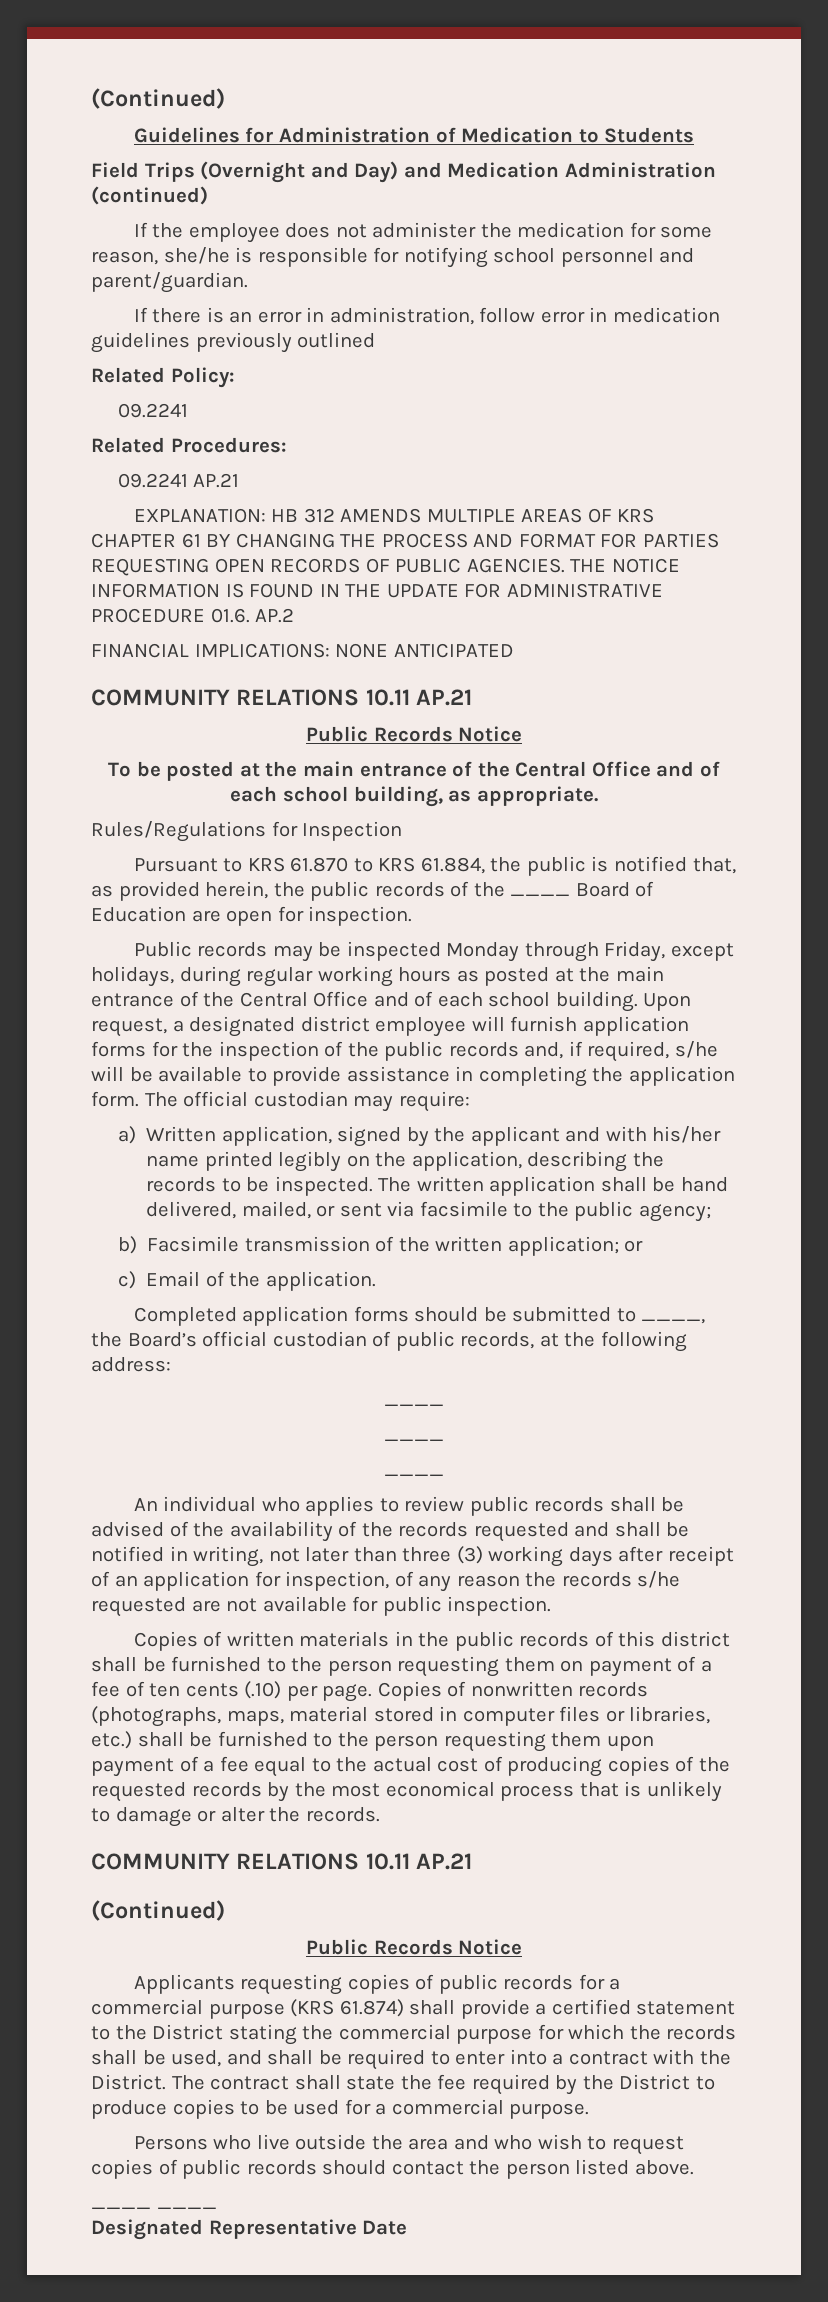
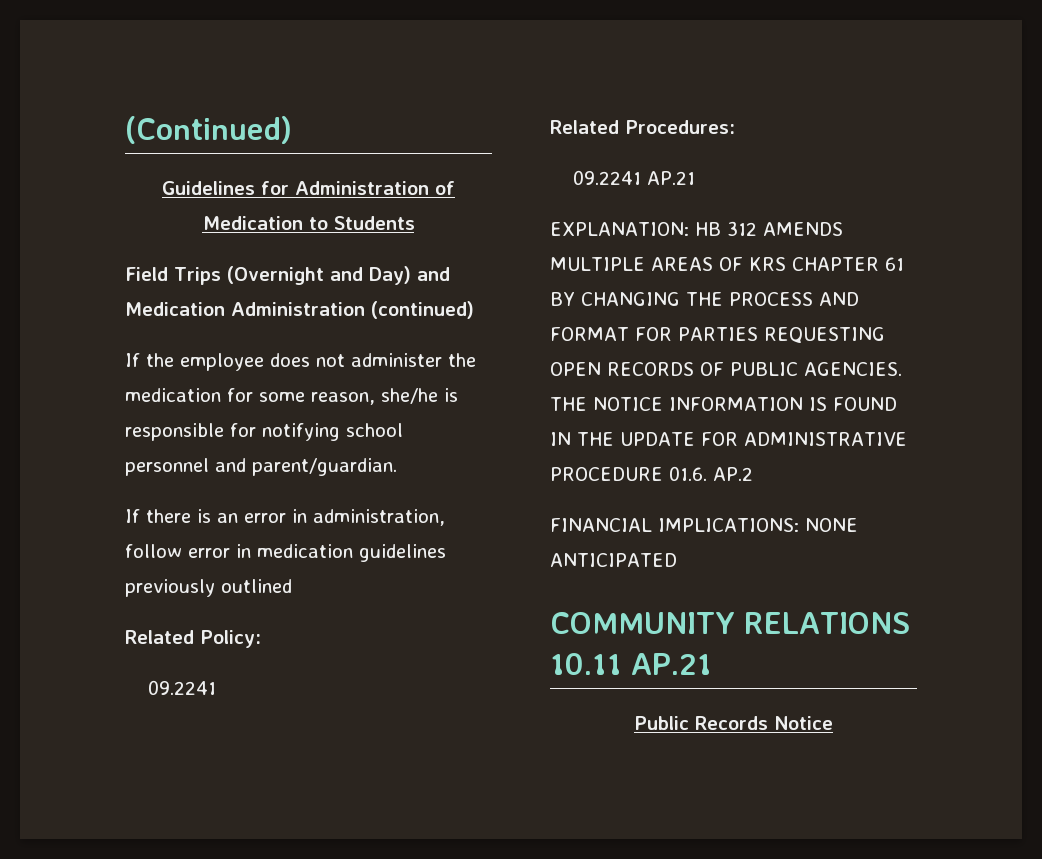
[108,761,720,781] [230,786,598,807] [91,821,403,842] [133,856,736,876] [91,881,655,901] [91,906,413,926] [133,941,734,962] [91,966,664,987] [91,991,692,1012] [91,1016,689,1037] [91,1041,718,1062] [91,1066,735,1087] [91,1091,470,1112] [117,1126,722,1147] [146,1151,664,1172] [146,1176,729,1196] [146,1201,712,1222] [117,1236,644,1256] [117,1271,376,1291] [133,1306,706,1326] [91,1331,687,1352] [91,1357,171,1372] [384,1404,444,1406] [384,1439,444,1441] [384,1474,444,1476] [133,1496,685,1516] [91,1521,690,1542] [91,1546,734,1567] [91,1571,681,1592] [91,1596,552,1617] [133,1631,730,1651] [91,1656,712,1677] [91,1681,649,1702] [91,1706,711,1727] [91,1731,654,1752] [91,1756,730,1777] [91,1781,722,1802] [91,1807,380,1827] [91,1853,473,1870] [91,1900,225,1921] [305,1939,523,1955] [133,1974,621,1995] [91,1999,736,2019] [91,2024,737,2045] [91,2049,731,2070] [91,2074,715,2095] [91,2099,590,2119] [133,2134,684,2155] [91,2159,694,2179] [91,2207,217,2209] [91,2219,408,2240] // To be posted at the main entrance of the Central Office and of each school building, as appropriate. // Rules/Regulations for Inspection // Pursuant to KRS 61.870 to KRS 61.884, the public is notified that, as provided herein, the public records of the ____ Board of Education are open for inspection. // Public records may be inspected Monday through Friday, except holidays, during regular working hours as posted at the main entrance of the Central Office and of each school building. Upon request, a designated district employee will furnish application forms for the inspection of the public records and, if required, s/he will be available to provide assistance in completing the application form. The official custodian may require: // a) Written application, signed by the applicant and with his/her name printed legibly on the application, describing the records to be inspected. The written application shall be hand delivered, mailed, or sent via facsimile to the public agency; // b) Facsimile transmission of the written application; or // c) Email of the application. // Completed application forms should be submitted to ____, the Board’s official custodian of public records, at the following address: // ____ // ____ // ____ // An individual who applies to review public records shall be advised of the availability of the records requested and shall be notified in writing, not later than three (3) working days after receipt of an application for inspection, of any reason the records s/he requested are not available for public inspection. // Copies of written materials in the public records of this district shall be furnished to the person requesting them on payment of a fee of ten cents (.10) per page. Copies of nonwritten records (photographs, maps, material stored in computer files or libraries, etc.) shall be furnished to the person requesting them upon payment of a fee equal to the actual cost of producing copies of the requested records by the most economical process that is unlikely to damage or alter the records. // COMMUNITY RELATIONS 10.11 AP.21 // (Continued) // Public Records Notice // Applicants requesting copies of public records for a commercial purpose (KRS 61.874) shall provide a certified statement to the District stating the commercial purpose for which the records shall be used, and shall be required to enter into a contract with the District. The contract shall state the fee required by the District to produce copies to be used for a commercial purpose. // Persons who live outside the area and who wish to request copies of public records should contact the person listed above. // ____ ____ // Designated Representative Date -> (833, 723) none

